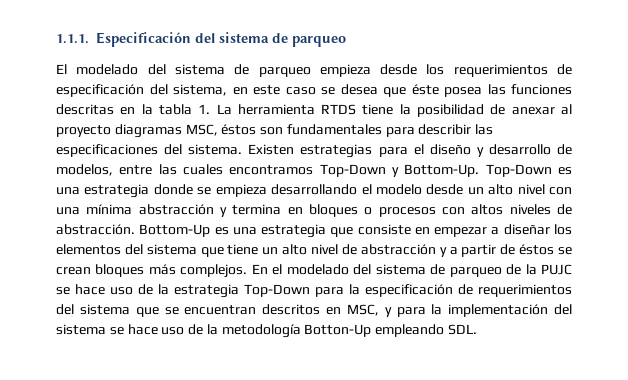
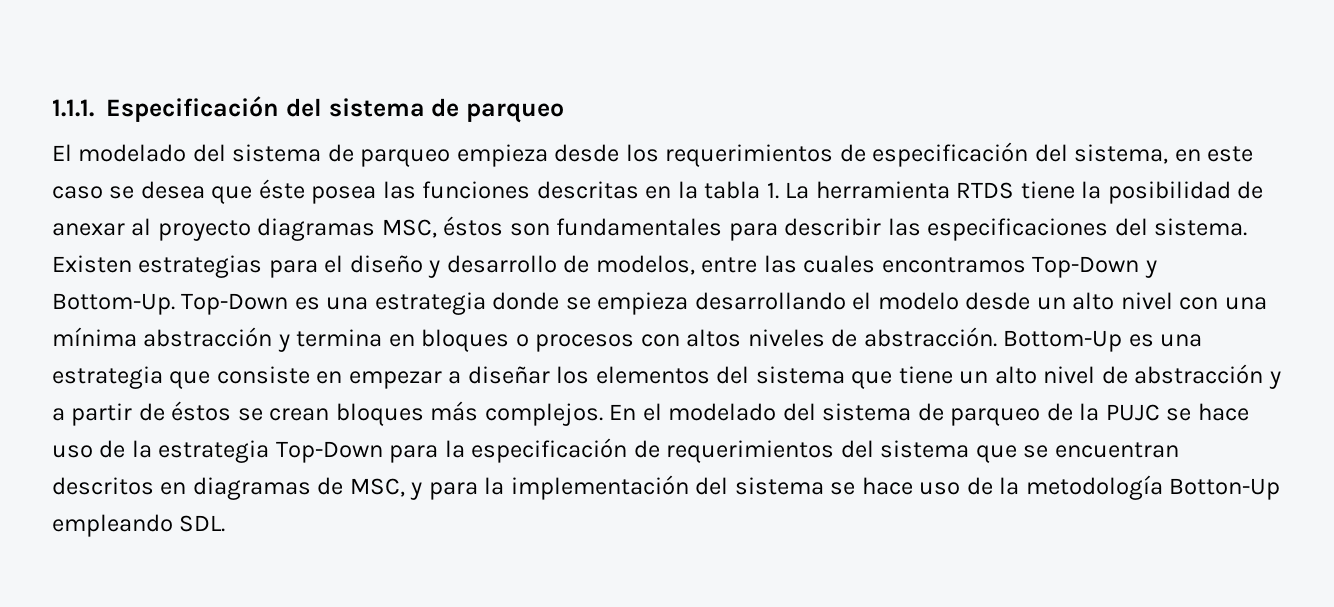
(341, 311) none -> [192,477,344,500] diagramas de

